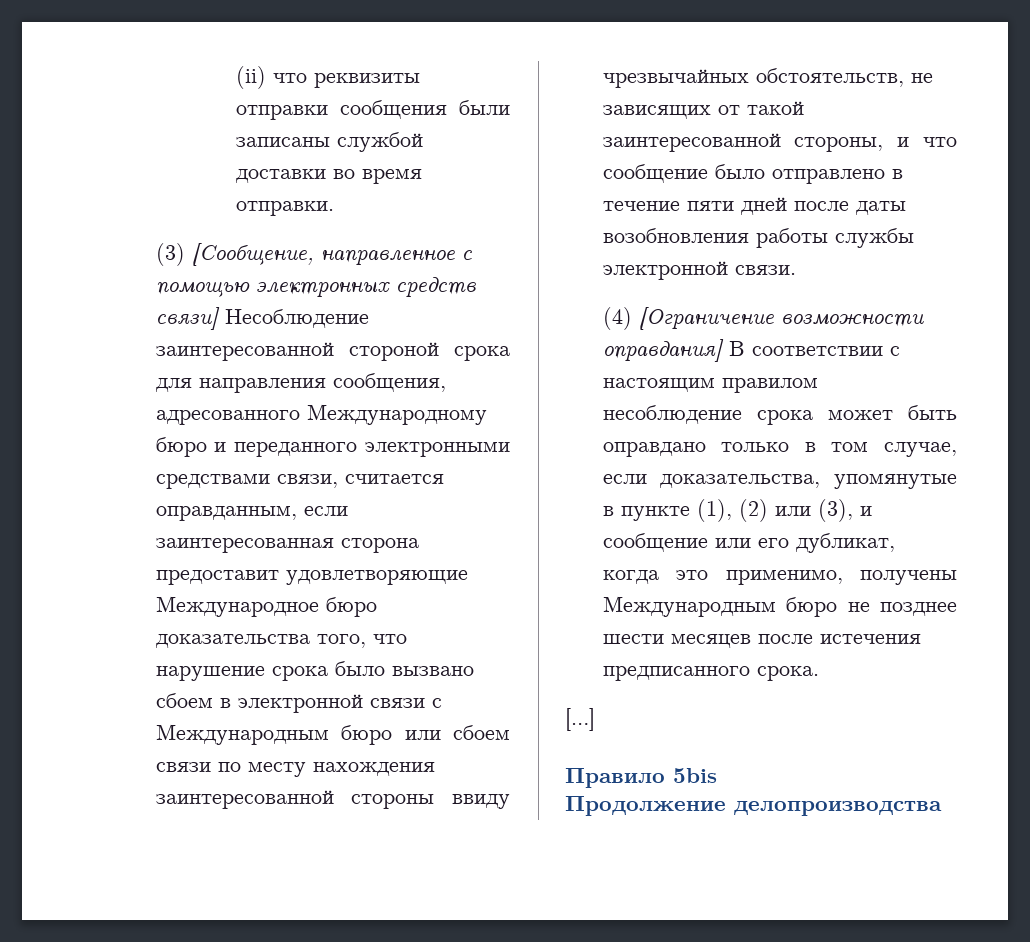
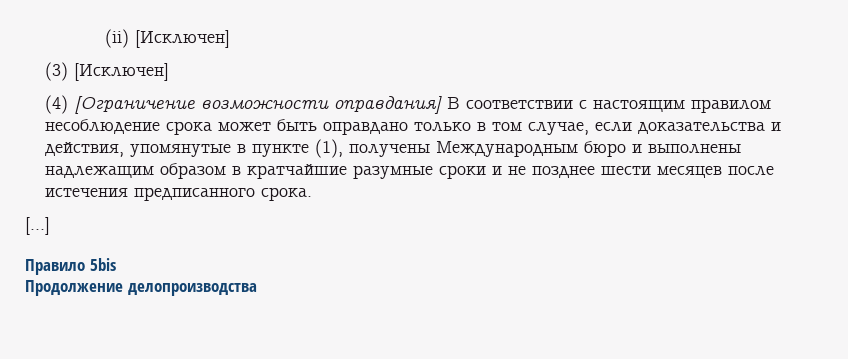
[272,73,420,88] [235,100,510,120] [235,132,423,152] [235,169,422,184] [235,201,334,216] [155,243,472,266] [155,277,476,298] [155,307,369,330] [155,342,510,361] [155,373,446,393] [155,404,487,425] [155,437,510,457] [155,474,444,489] [155,506,348,521] [155,538,419,553] [155,570,468,585] [155,596,377,617] [155,634,407,648] [155,661,474,681] [155,693,442,713] [155,724,510,745] [155,762,435,777] [155,790,510,809] [602,68,933,88] [602,101,804,119] [602,133,957,152] [602,164,903,184] [602,197,906,215] [602,228,914,248] [602,261,796,280] что реквизиты отправки сообщения были записаны службой доставки во время отправки. // (3) [Сообщение, направленное с помощью электронных средств связи] Несоблюдение заинтересованной стороной срока для направления сообщения, адресованного Международному бюро и переданного электронными средствами связи, считается оправданным, если заинтересованная сторона предоставит удовлетворяющие Международное бюро доказательства того, что нарушение срока было вызвано сбоем в электронной связи с Международным бюро или сбоем связи по месту нахождения заинтересованной стороны ввиду чрезвычайных обстоятельств, не зависящих от такой заинтересованной стороны, и что сообщение было отправлено в течение пяти дней после даты возобновления работы службы электронной связи. -> [135,30,231,48] [45,62,170,81] [Исключен] // (3) [Исключен]
[660,474,821,488] доказательства, -> [638,122,782,134] [45,142,125,157] доказательства и действия,
[738,499,872,522] [602,533,895,553] [602,570,957,585] [602,596,838,617] (2) или (3), и сообщение или его дубликат, когда это применимо, получены Международным бюро -> [349,141,742,157] [45,163,503,179] получены Международным бюро и выполнены надлежащим образом в кратчайшие разумные сроки и

